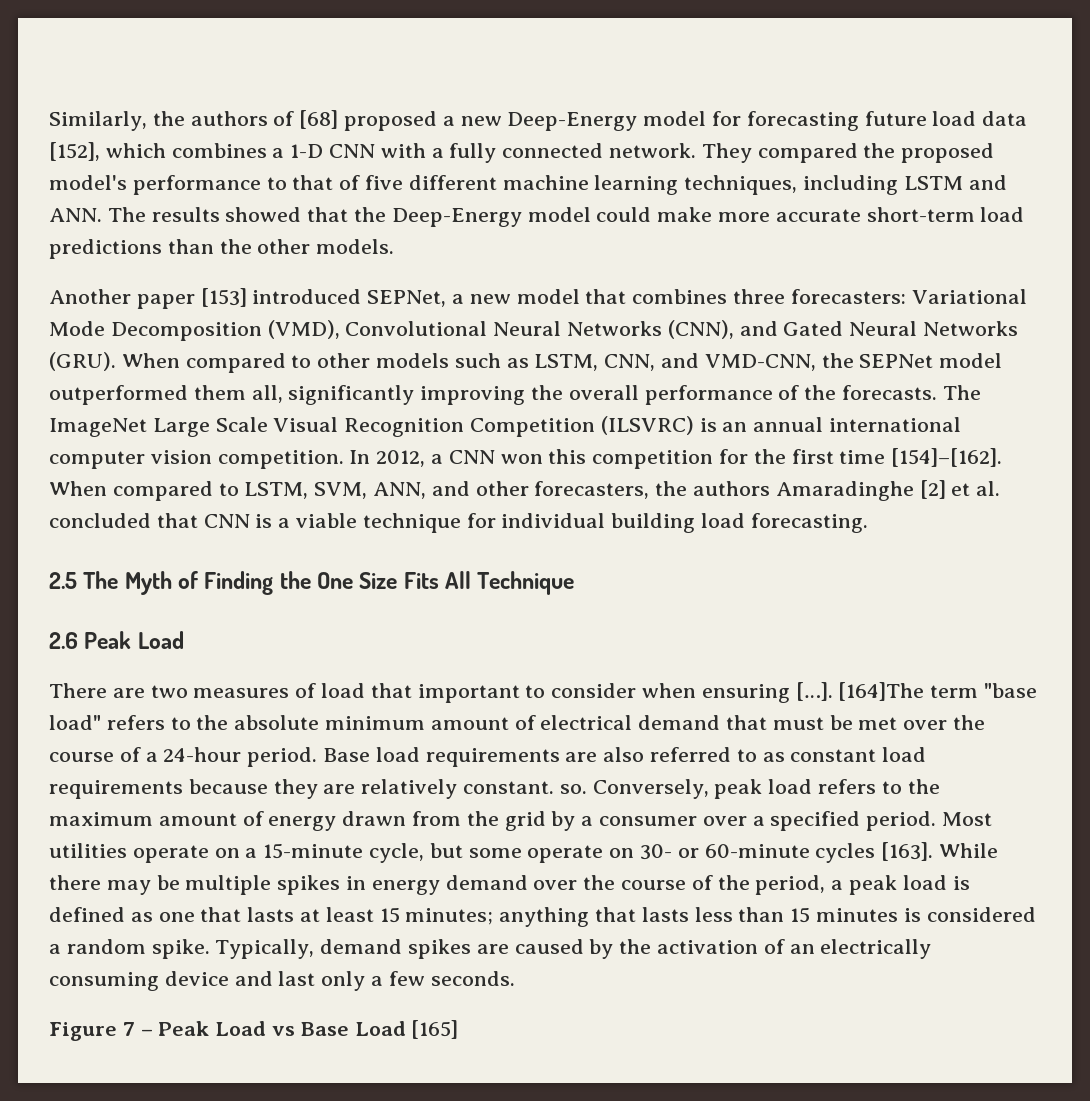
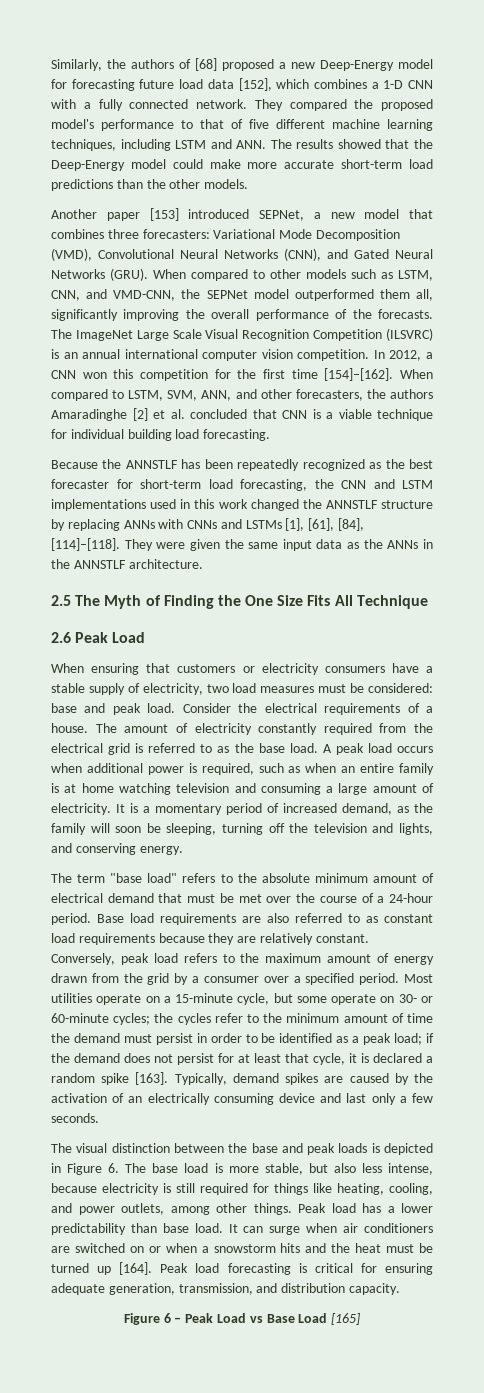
(868, 523) none -> [51,459,434,471] [51,479,433,491] [51,499,433,511] [51,518,365,531] [51,538,433,551] [51,559,203,569] // Because the ANNSTLF has been repeatedly recognized as the best forecaster for short-term load forecasting, the CNN and LSTM implementations used in this work changed the ANNSTLF structure by replacing ANNs with CNNs and LSTMs [1], [61], [84], [114]–[118]. They were given the same input data as the ANNs in the ANNSTLF architecture.
[49,682,925,703] There are two measures of load that important to consider when ensuring […]. [164]The -> [51,663,433,675] [51,683,434,695] [51,703,434,715] [51,723,433,735] [51,743,433,755] [51,763,434,775] [51,783,435,795] [51,803,433,815] [51,823,433,835] [51,843,183,855] [51,873,72,883] When ensuring that customers or electricity consumers have a stable supply of electricity, two load measures must be considered: base and peak load. Consider the electrical requirements of a house. The amount of electricity constantly required from the electrical grid is referred to as the base load. A peak load occurs when additional power is required, such as when an entire family is at home watching television and consuming a large amount of electricity. It is a momentary period of increased demand, as the family will soon be sleeping, turning off the television and lights, and conserving energy. // The
[559,784,587,794] so. -> (369, 938) none
[815,842,999,863] [49,875,970,895] [49,907,1036,927] [49,939,210,959] cycles [163]. While there may be multiple spikes in energy demand over the course of the period, a peak load is defined as one that lasts at least 15 minutes; anything that lasts less than 15 minutes is considered a random spike. -> [113,1013,433,1025] [51,1033,434,1045] [51,1053,433,1065] [51,1072,169,1085] cycles; the cycles refer to the minimum amount of time the demand must persist in order to be identified as a peak load; if the demand does not persist for at least that cycle, it is declared a random spike [163].
[49,1022,135,1041] Figure 7 -> [51,1143,434,1155] [51,1163,433,1175] [51,1183,433,1195] [51,1203,433,1215] [51,1223,433,1235] [51,1243,434,1253] [51,1262,433,1275] [51,1283,400,1295] [123,1313,171,1325] The visual distinction between the base and peak loads is depicted in Figure 6. The base load is more stable, but also less intense, because electricity is still required for things like heating, cooling, and power outlets, among other things. Peak load has a lower predictability than base load. It can surge when air conditioners are switched on or when a snowstorm hits and the heat must be turned up [164]. Peak load forecasting is critical for ensuring adequate generation, transmission, and distribution capacity. // Figure 6

